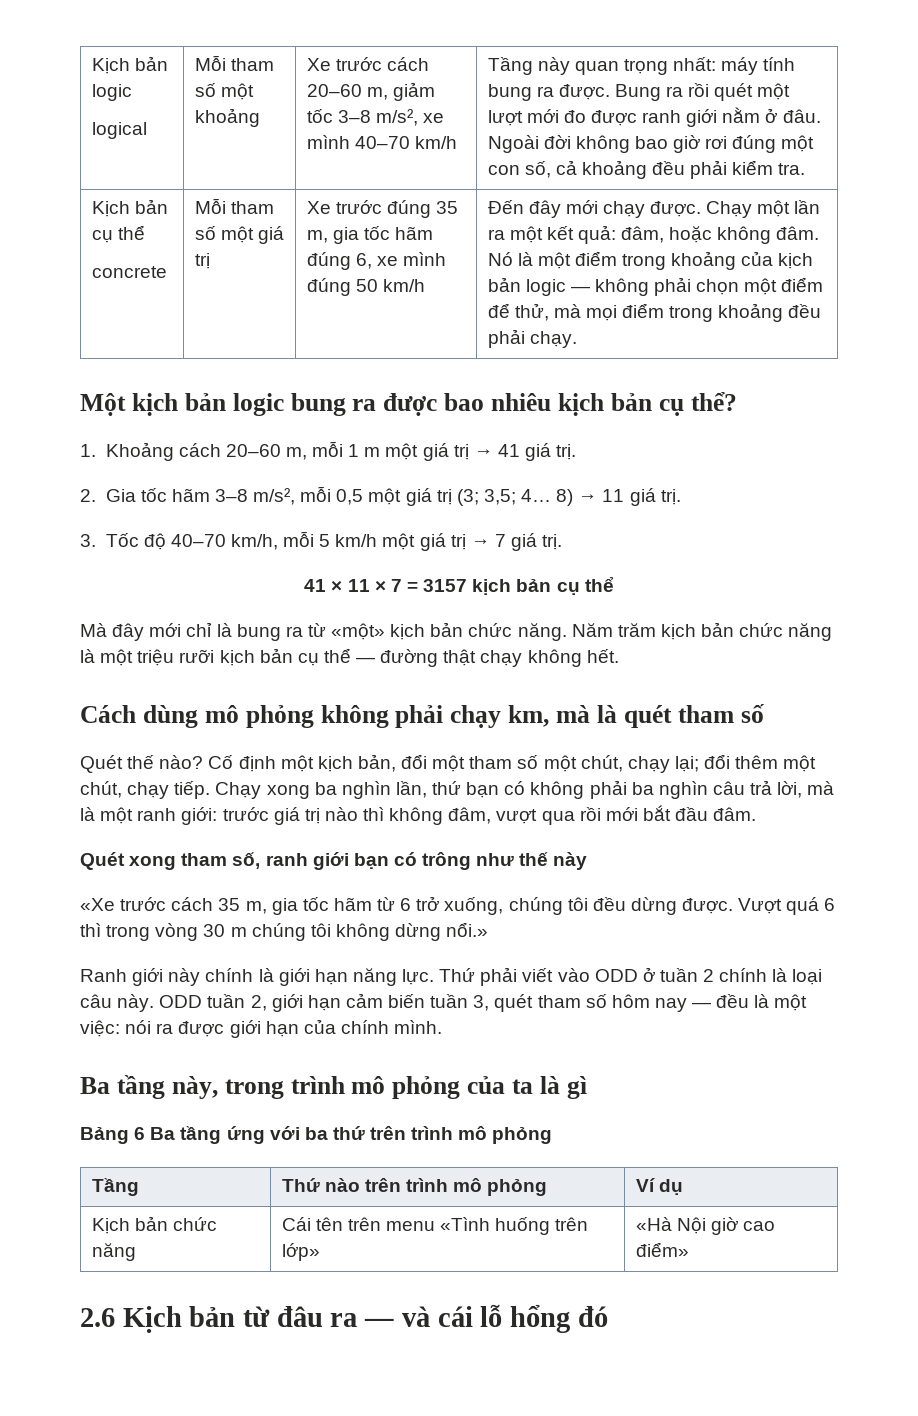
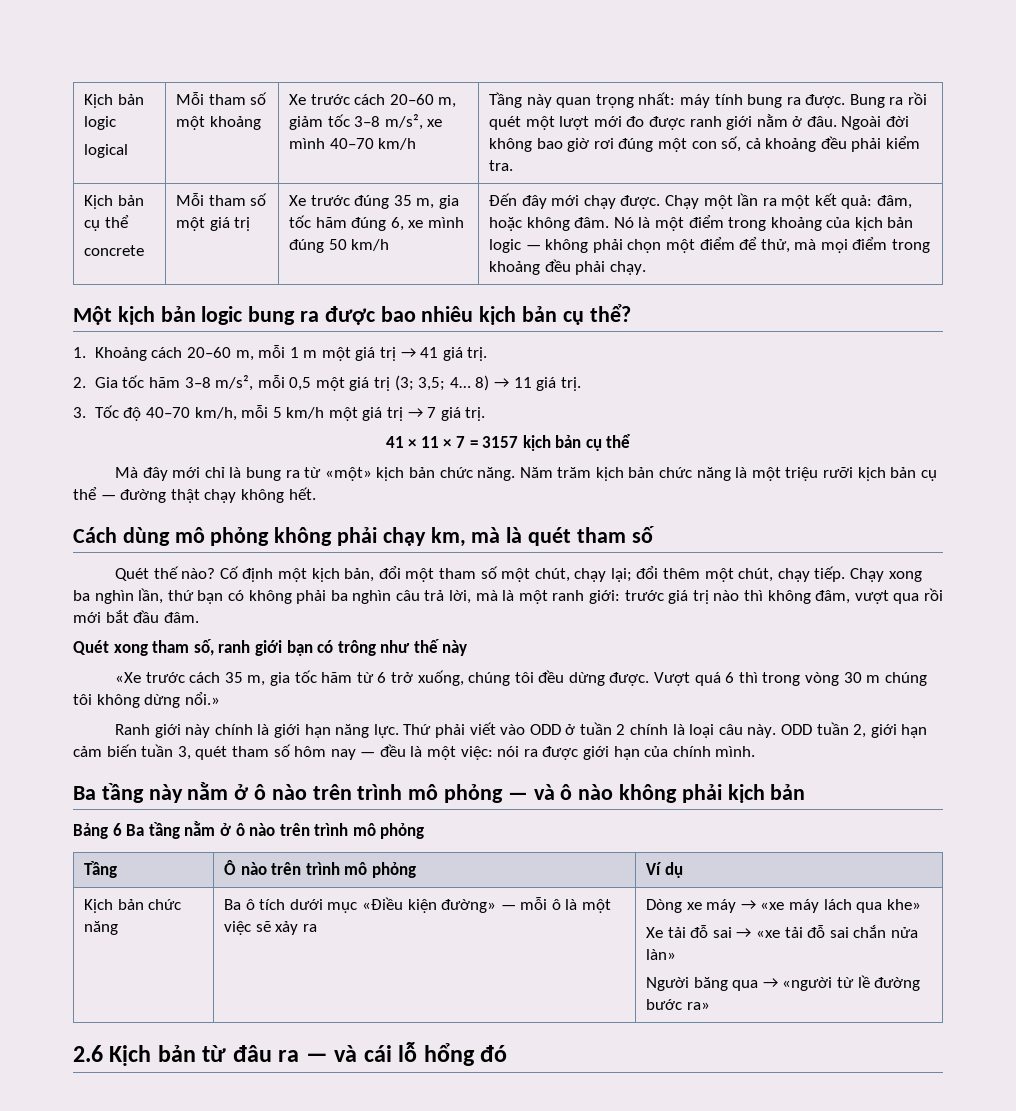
[171,1076,587,1099] này, trong trình mô phỏng của ta là gì -> [148,782,806,803] này nằm ở ô nào trên trình mô phỏng — và ô nào không phải kịch bản
[226,1126,365,1144] ứng với ba thứ -> [184,821,276,836] nằm ở ô nào
[281,1178,320,1192] Thứ -> [223,860,236,875] Ô
[281,1217,589,1235] [281,1243,320,1261] [635,1217,775,1235] [635,1242,689,1257] Cái tên trên menu «Tình huống trên lớp» | «Hà Nội giờ cao điểm» -> [223,897,612,913] [223,921,317,935] [645,899,921,913] [645,925,918,938] [645,949,676,960] [645,975,921,991] [645,999,710,1010] Ba ô tích dưới mục «Điều kiện đường» — mỗi ô là một việc sẽ xảy ra | Dòng xe máy → «xe máy lách qua khe» // Xe tải đỗ sai → «xe tải đỗ sai chắn nửa làn» // Người băng qua → «người từ lề đường bước ra»

